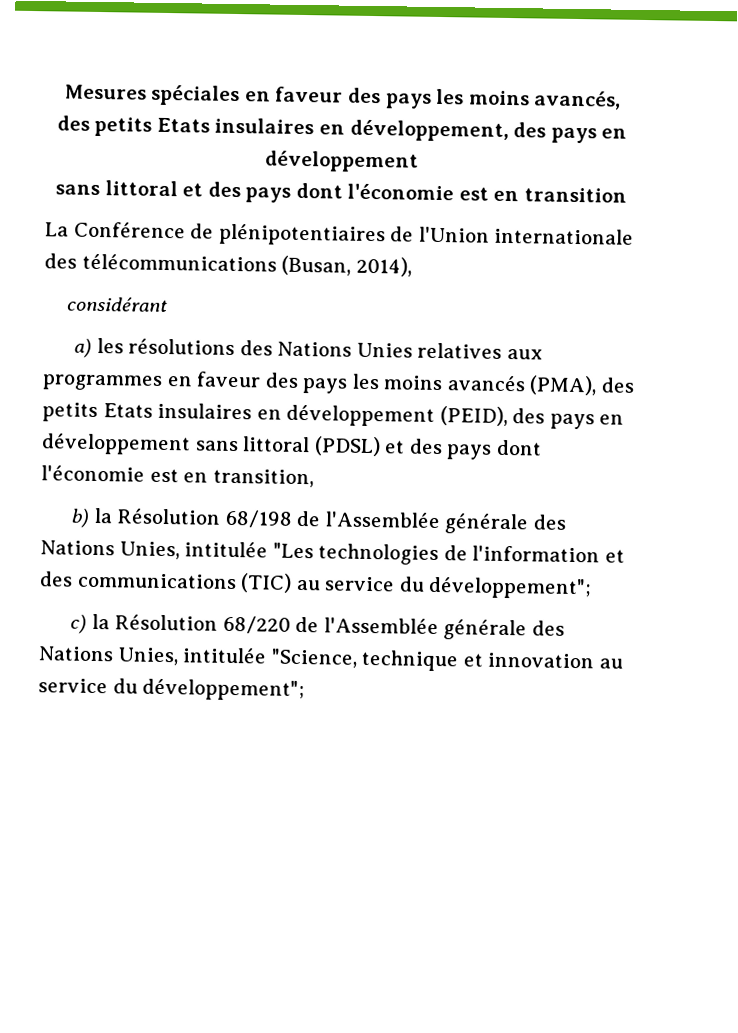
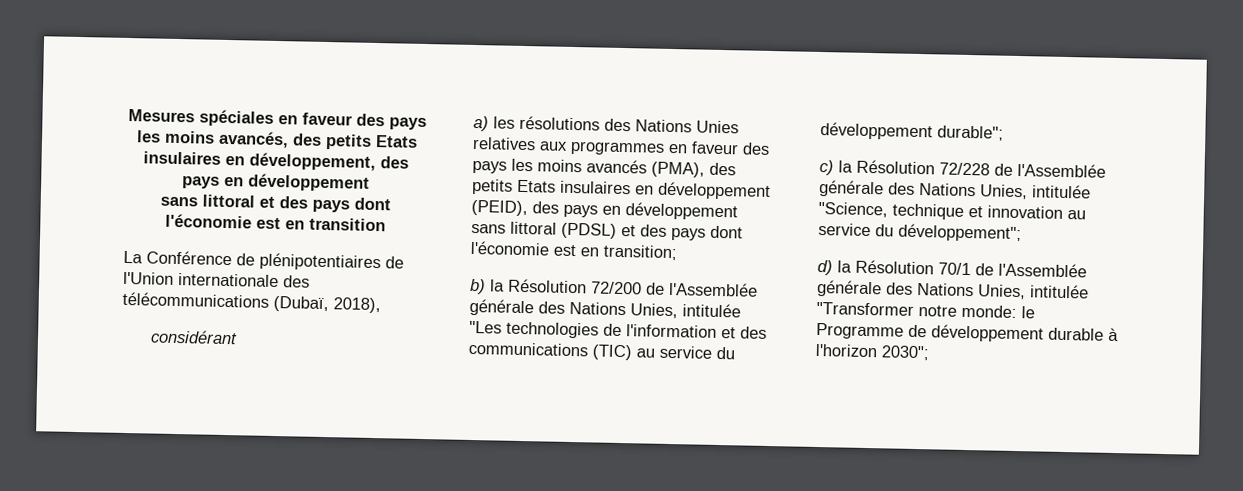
[281,255,412,277] (Busan, 2014), -> [273,295,381,314] (Dubaï, 2018),
[212,468,314,488] transition, -> [603,244,677,261] transition;
[224,509,293,528] 68/198 -> [591,281,642,295] 72/200
[428,576,593,600] développement"; -> [820,122,1004,141] développement durable";
[222,615,291,634] 68/220 -> [939,162,990,176] 72/228
(306, 690) none -> [817,259,1087,278] [817,279,1089,300] [816,301,1035,319] [816,322,1119,343] [815,343,930,361] // d) la Résolution 70/1 de l'Assemblée générale des Nations Unies, intitulée "Transformer notre monde: le Programme de développement durable à l'horizon 2030";

